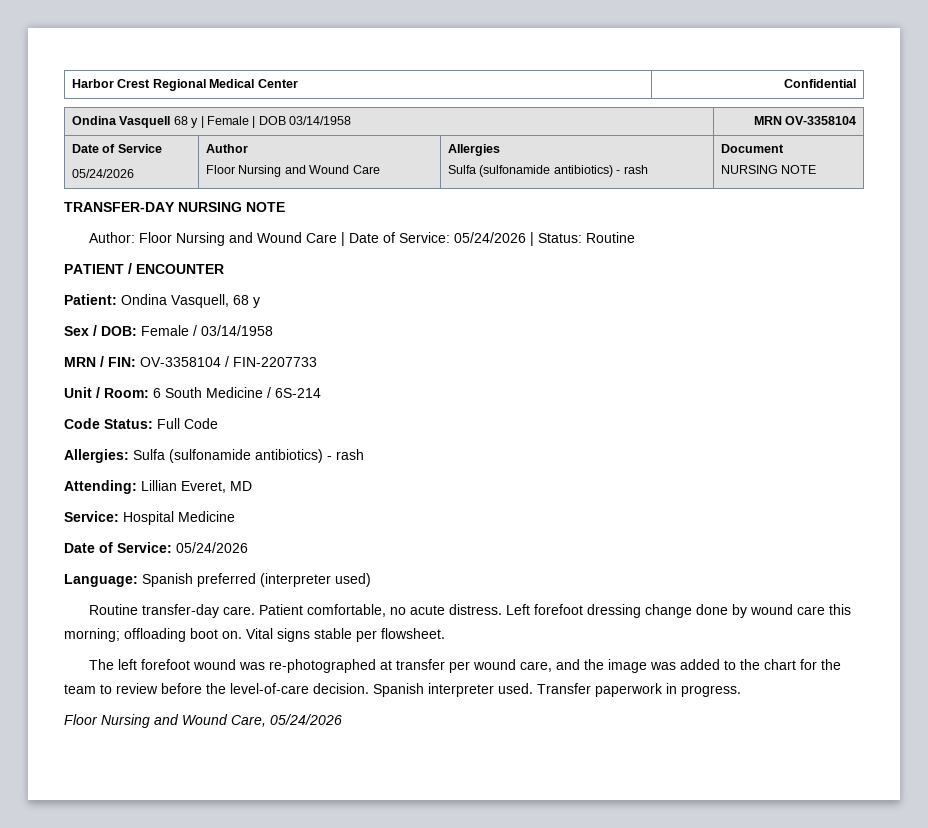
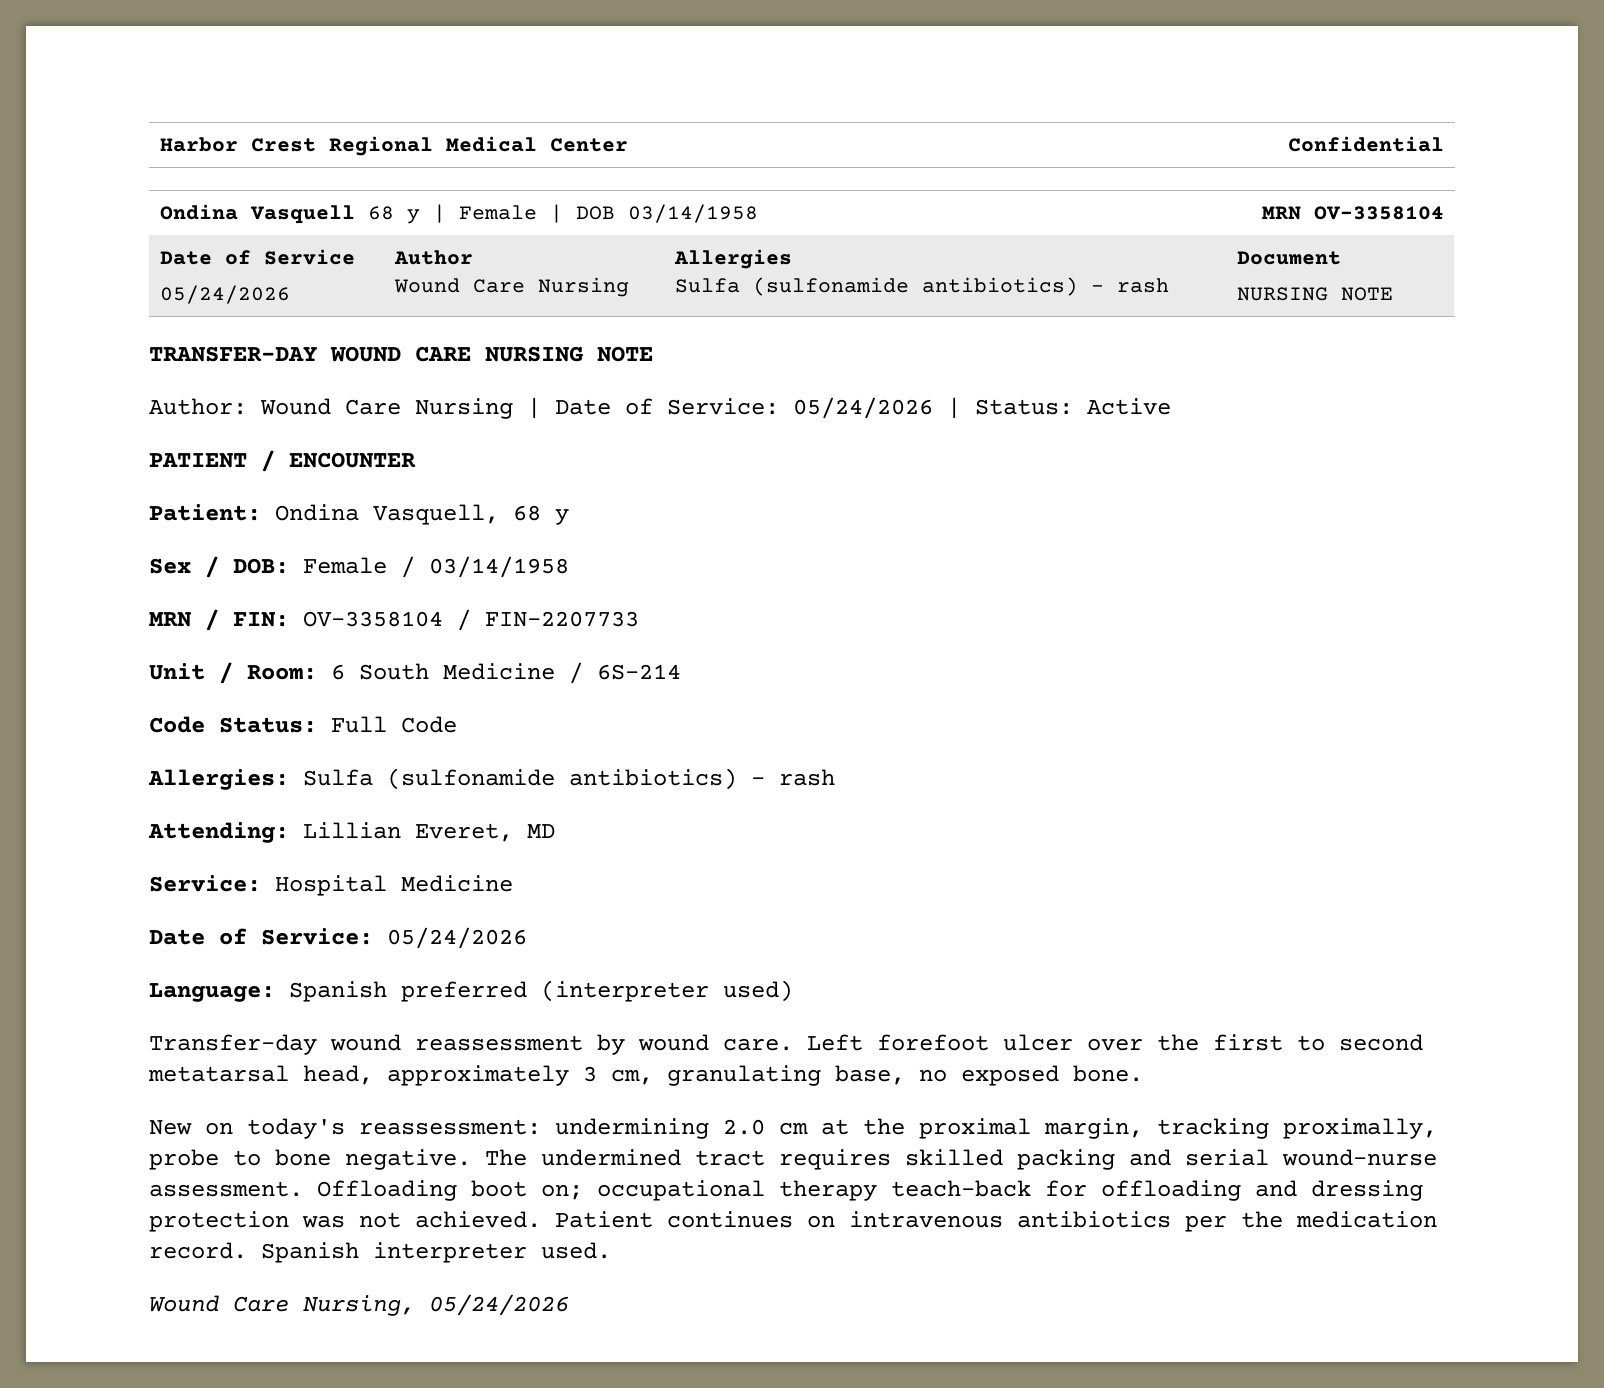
[206,165,380,177] Floor Nursing and Wound Care -> [394,277,630,297] Wound Care Nursing
(175, 207) none -> [330,346,471,362] WOUND CARE
[139,232,338,246] Floor Nursing and Wound Care -> [260,398,513,419] Wound Care Nursing
[586,232,636,243] Routine -> [1087,398,1171,415] Active
[89,604,852,618] [64,628,445,642] [89,659,842,673] [64,683,741,697] [64,714,266,728] Routine transfer-day care. Patient comfortable, no acute distress. Left forefoot dressing change done by wound care this morning; offloading boot on. Vital signs stable per flowsheet. // The left forefoot wound was re-photographed at transfer per wound care, and the image was added to the chart for the team to review before the level-of-care decision. Spanish interpreter used. Transfer paperwork in progress. // Floor Nursing and Wound Care, -> [149,1034,1423,1055] [148,1065,1143,1086] [149,1118,1437,1139] [149,1149,1437,1170] [149,1180,1423,1201] [149,1211,1437,1232] [149,1242,611,1263] [149,1295,415,1316] Transfer-day wound reassessment by wound care. Left forefoot ulcer over the first to second metatarsal head, approximately 3 cm, granulating base, no exposed bone. // New on today's reassessment: undermining 2.0 cm at the proximal margin, tracking proximally, probe to bone negative. The undermined tract requires skilled packing and serial wound-nurse assessment. Offloading boot on; occupational therapy teach-back for offloading and dressing protection was not achieved. Patient continues on intravenous antibiotics per the medication record. Spanish interpreter used. // Wound Care Nursing,

